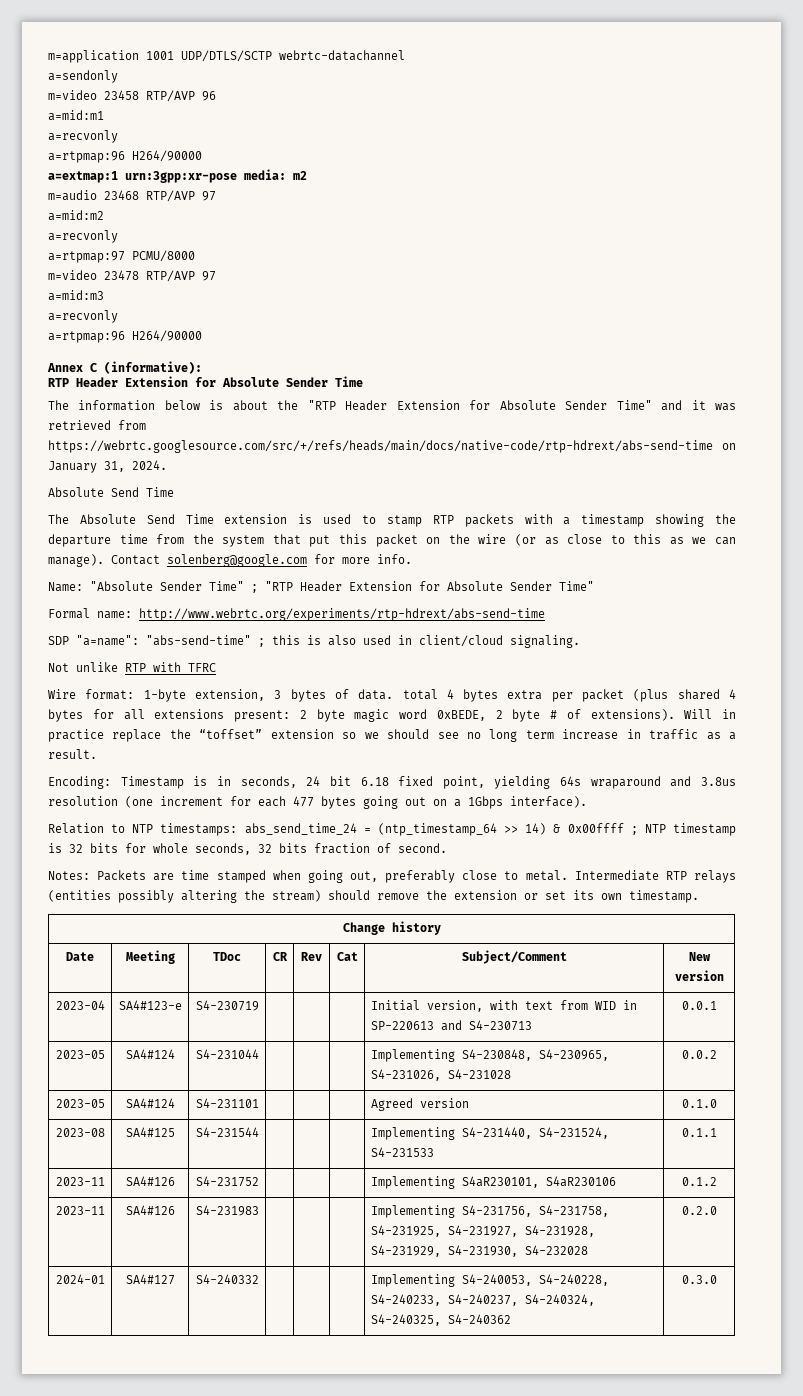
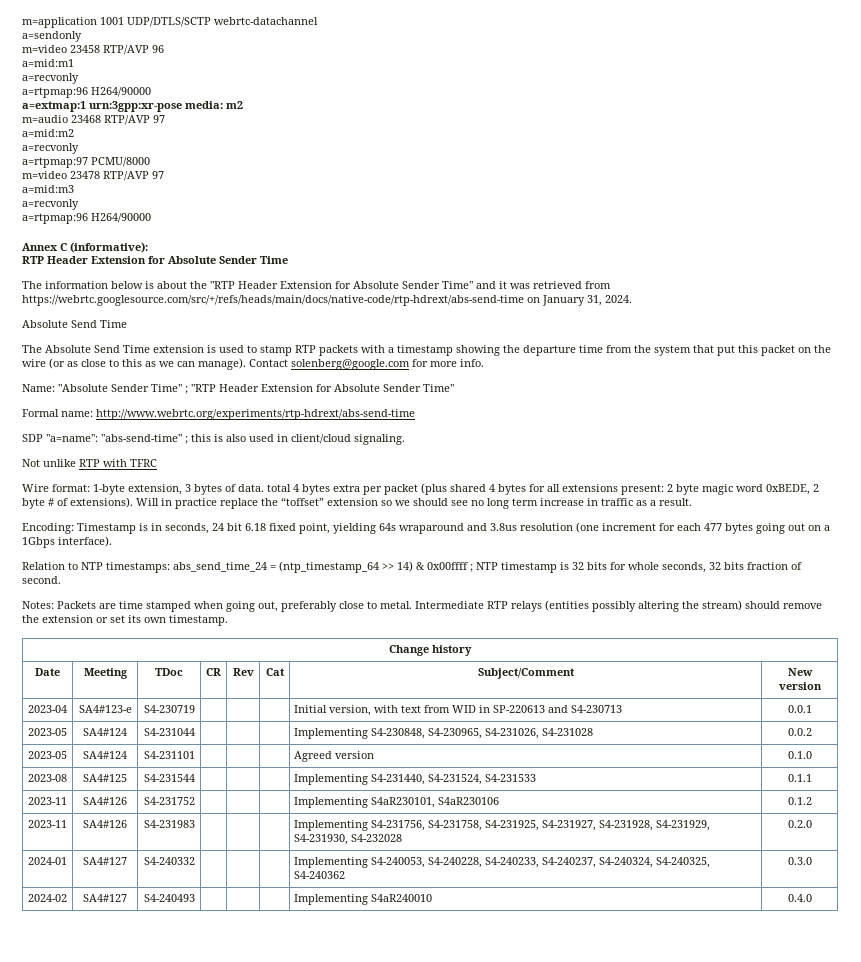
(717, 1279) none -> [28,894,67,902] [83,894,127,902] [143,894,195,902] [294,894,433,905] [787,894,812,902] // 2024-02 | SA4#127 | S4-240493 | | | | Implementing S4aR240010 | 0.4.0

